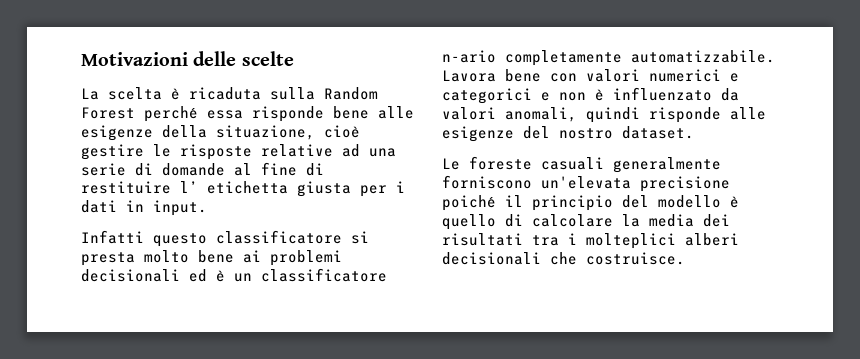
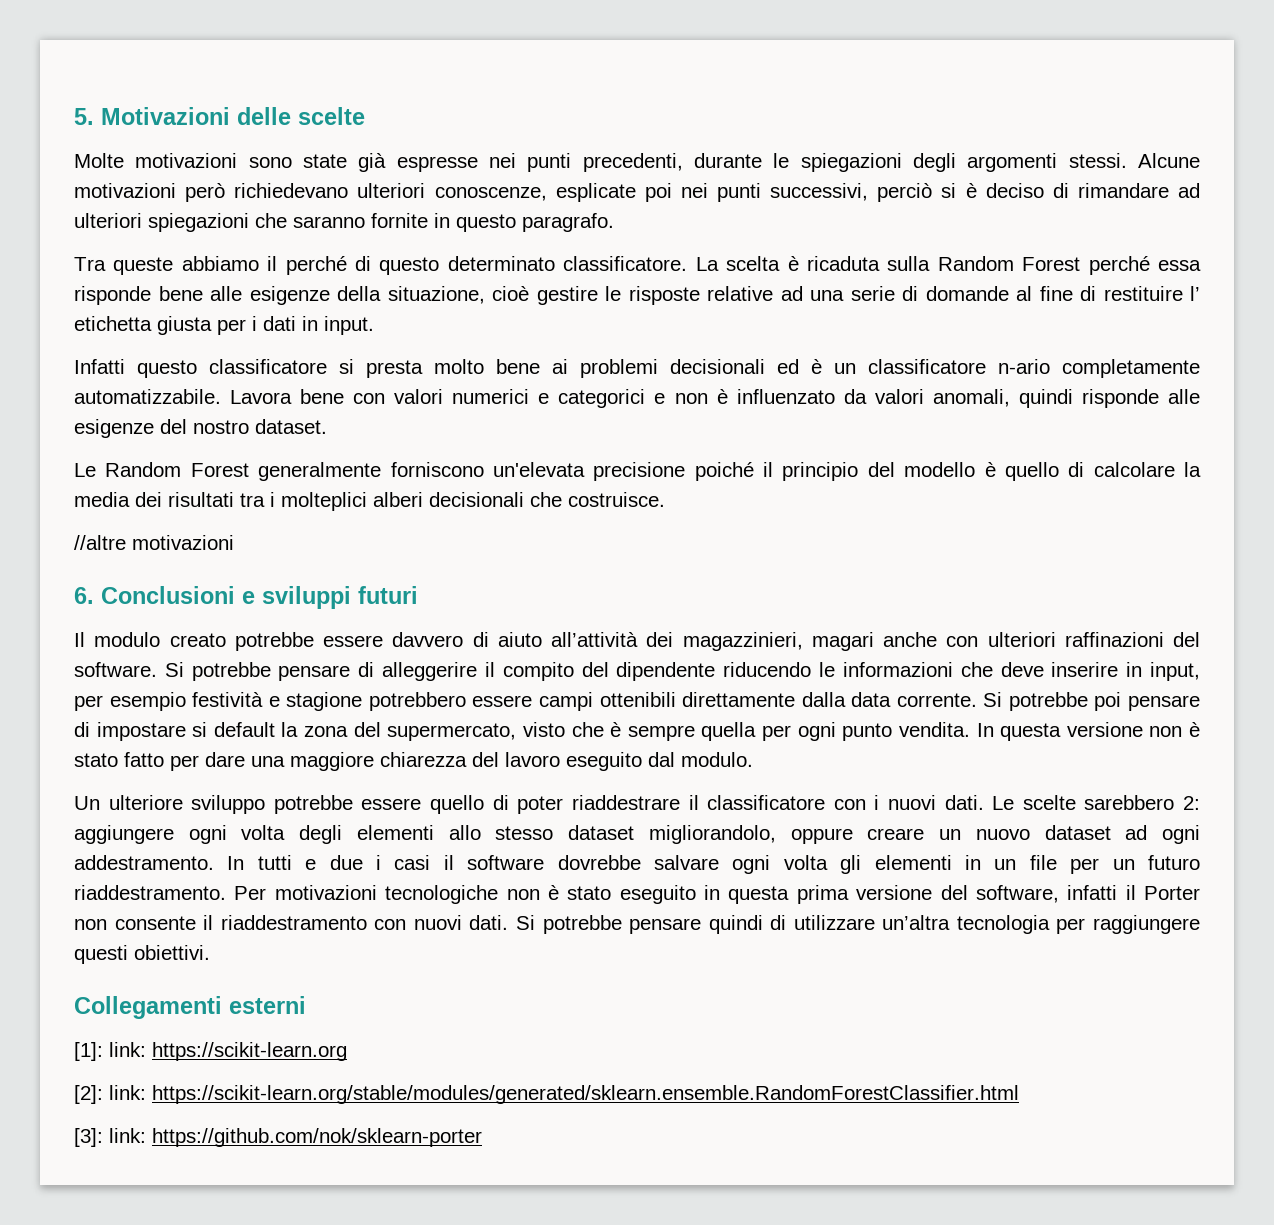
(81, 59) none -> [74,108,94,125] 5.
(294, 58) none -> [74,153,1200,172] [74,183,1200,202] [74,213,614,232] [74,256,688,275] Molte motivazioni sono state già espresse nei punti precedenti, durante le spiegazioni degli argomenti stessi. Alcune motivazioni però richiedevano ulteriori conoscenze, esplicate poi nei punti successivi, perciò si è deciso di rimandare ad ulteriori spiegazioni che saranno fornite in questo paragrafo. // Tra queste abbiamo il perché di questo determinato classificatore.
[469,156,604,170] foreste casuali -> [105,462,249,477] Random Forest
(685, 258) none -> [74,535,234,550] [74,586,418,609] [74,632,1200,651] [74,662,1200,681] [74,692,1200,711] [74,722,1200,741] [74,752,753,771] [74,795,1200,814] [74,825,1201,844] [74,855,1200,874] [74,885,1200,904] [74,915,1200,934] [74,945,210,964] [74,996,306,1019] [74,1042,347,1061] [74,1085,1019,1104] [74,1128,482,1147] // //altre motivazioni // 6. Conclusioni e sviluppi futuri // Il modulo creato potrebbe essere davvero di aiuto all’attività dei magazzinieri, magari anche con ulteriori raffinazioni del software. Si potrebbe pensare di alleggerire il compito del dipendente riducendo le informazioni che deve inserire in input, per esempio festività e stagione potrebbero essere campi ottenibili direttamente dalla data corrente. Si potrebbe poi pensare di impostare si default la zona del supermercato, visto che è sempre quella per ogni punto vendita. In questa versione non è stato fatto per dare una maggiore chiarezza del lavoro eseguito dal modulo. // Un ulteriore sviluppo potrebbe essere quello di poter riaddestrare il classificatore con i nuovi dati. Le scelte sarebbero 2: aggiungere ogni volta degli elementi allo stesso dataset migliorandolo, oppure creare un nuovo dataset ad ogni addestramento. In tutti e due i casi il software dovrebbe salvare ogni volta gli elementi in un file per un futuro riaddestramento. Per motivazioni tecnologiche non è stato eseguito in questa prima versione del software, infatti il Porter non consente il riaddestramento con nuovi dati. Si potrebbe pensare quindi di utilizzare un’altra tecnologia per raggiungere questi obiettivi. // Collegamenti esterni // [1]: link: https://scikit-learn.org // [2]: link: https://scikit-learn.org/stable/modules/generated/sklearn.ensemble.RandomForestClassifier.html // [3]: link: https://github.com/nok/sklearn-porter

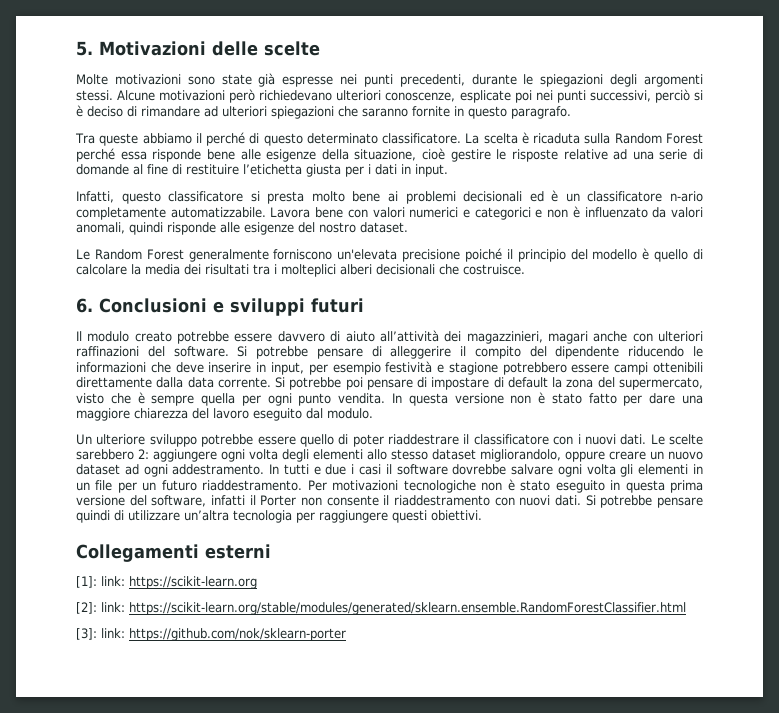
[1190,286,1200,301] [74,316,152,331] l’ etichetta -> [243,164,302,175] l’etichetta
[74,359,125,374] Infatti -> [76,191,114,203] Infatti,
[74,535,234,550] // //altre motivazioni -> (525, 269) none
[192,722,208,737] si -> [493,377,504,388] di

